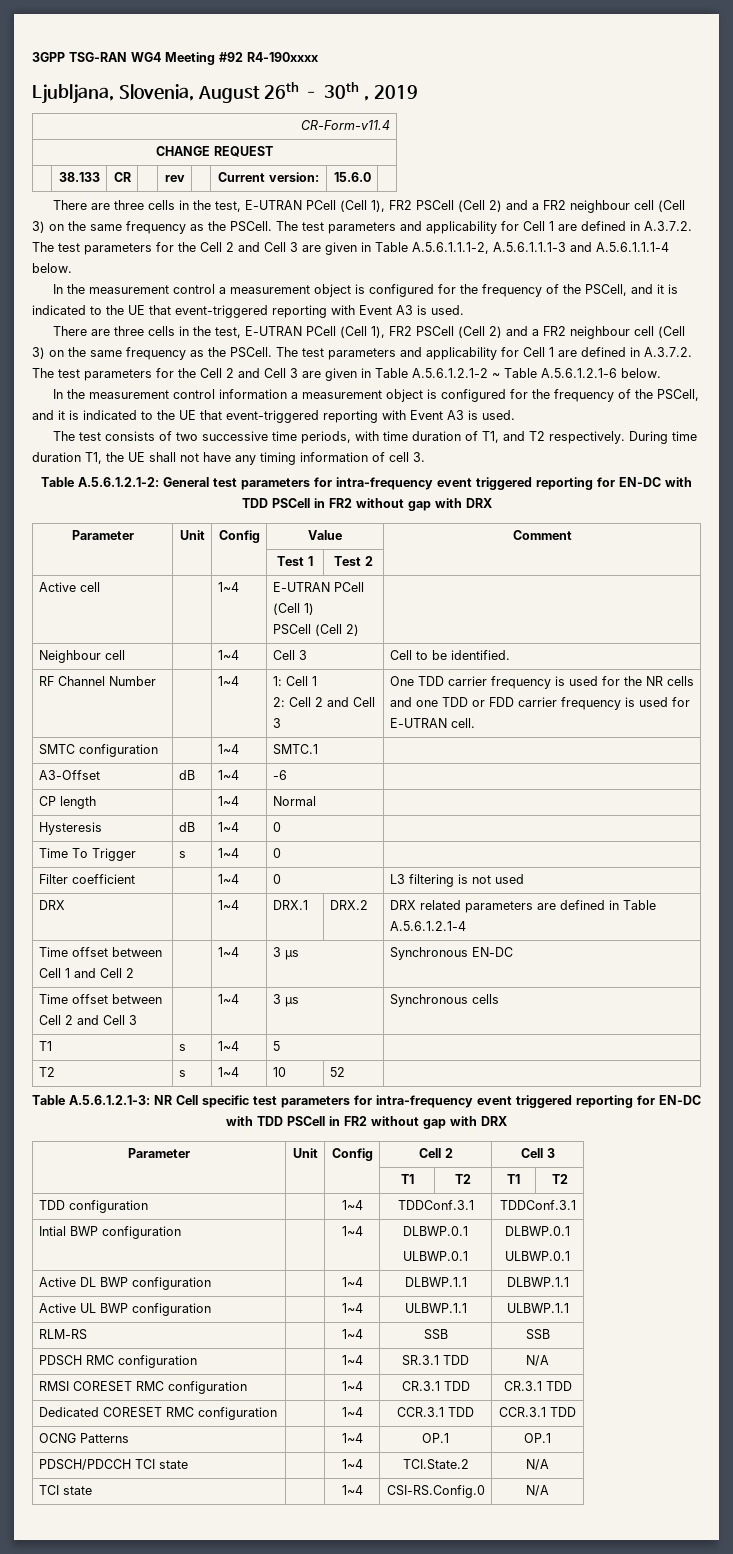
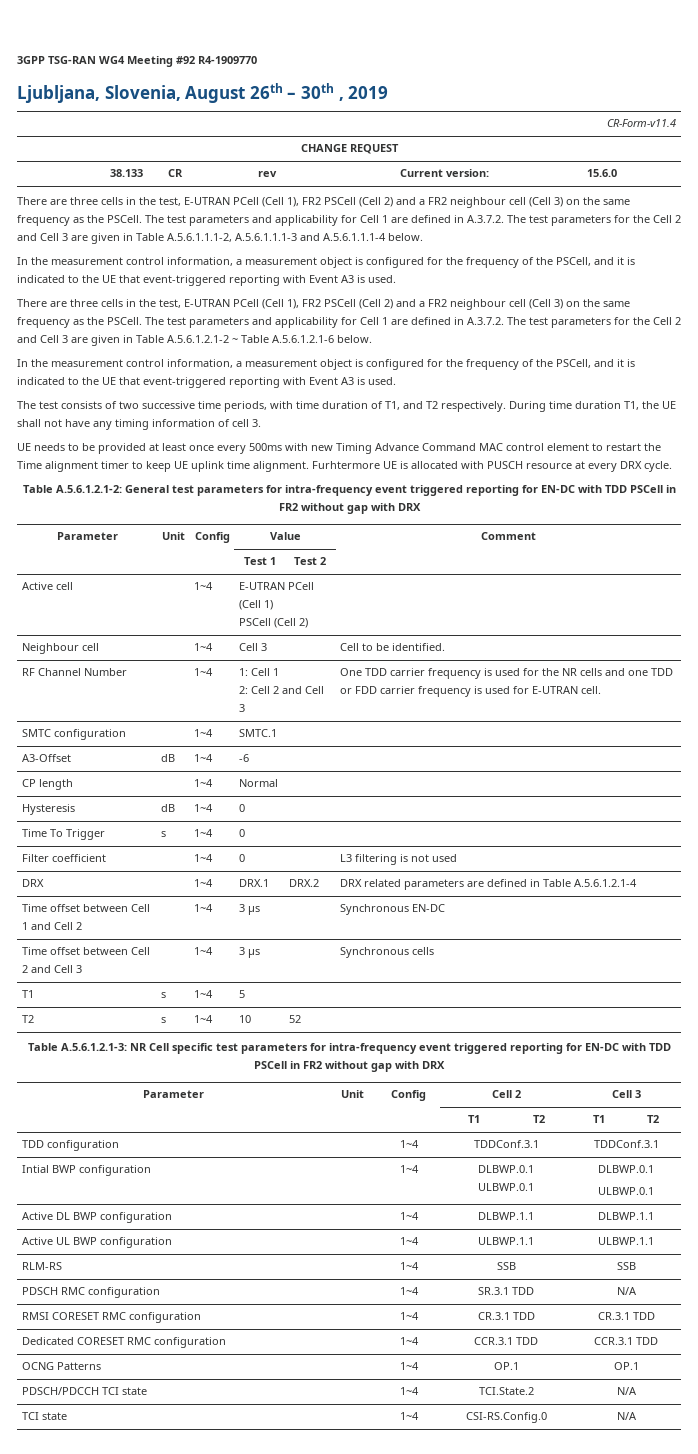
[247,52,318,62] R4-190xxxx -> [198,56,257,64] R4-1909770
(215, 289) none -> [167,257,233,266] information,
[218,389,287,399] information -> [167,359,233,368] information,
(425, 457) none -> [17,443,661,454] [17,461,672,472] // UE needs to be provided at least once every 500ms with new Timing Advance Command MAC control element to restart the Time alignment timer to keep UE uplink time alignment. Furhtermore UE is allocated with PUSCH resource at every DRX cycle.

